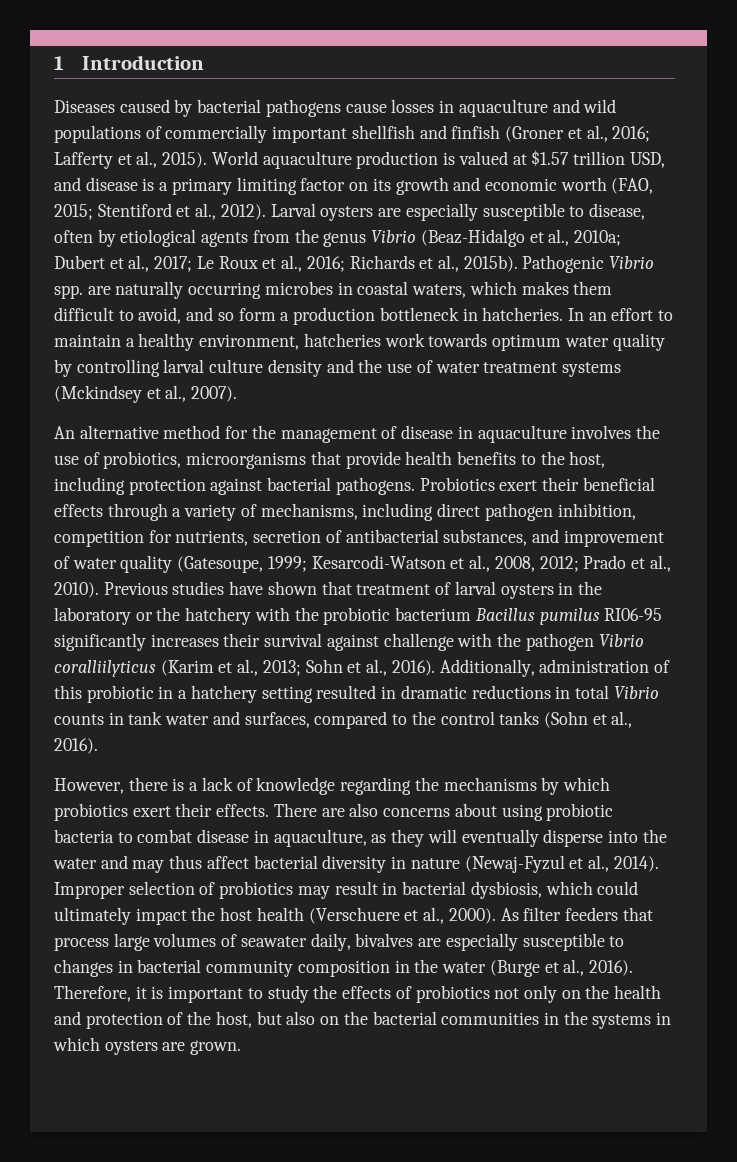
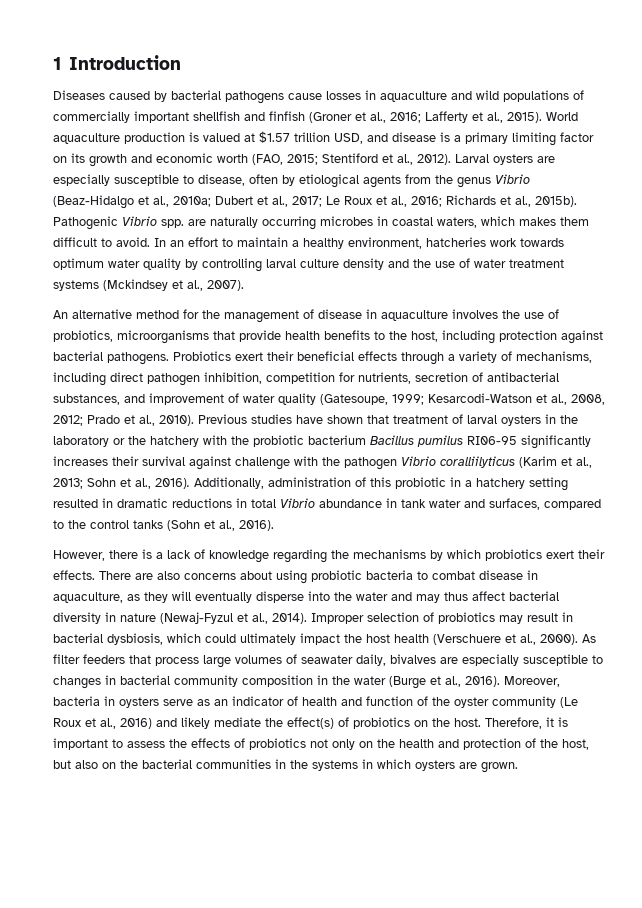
[138,307,564,325] avoid, and so form a production bottleneck in hatcheries. -> [116,237,150,247] avoid.
[54,714,104,725] counts -> [319,499,382,508] abundance
(633, 968) none -> [504,676,560,687] [53,696,578,708] [53,717,481,729] Moreover, bacteria in oysters serve as an indicator of health and function of the oyster community (Le Roux et al., 2016) and likely mediate the effect(s) of probiotics on the host.
[267,985,309,1003] study -> [127,741,165,748] assess

